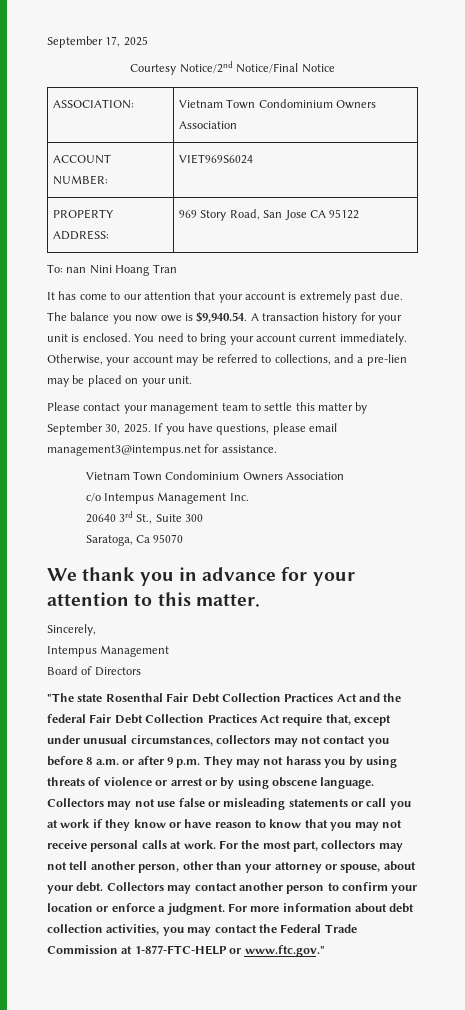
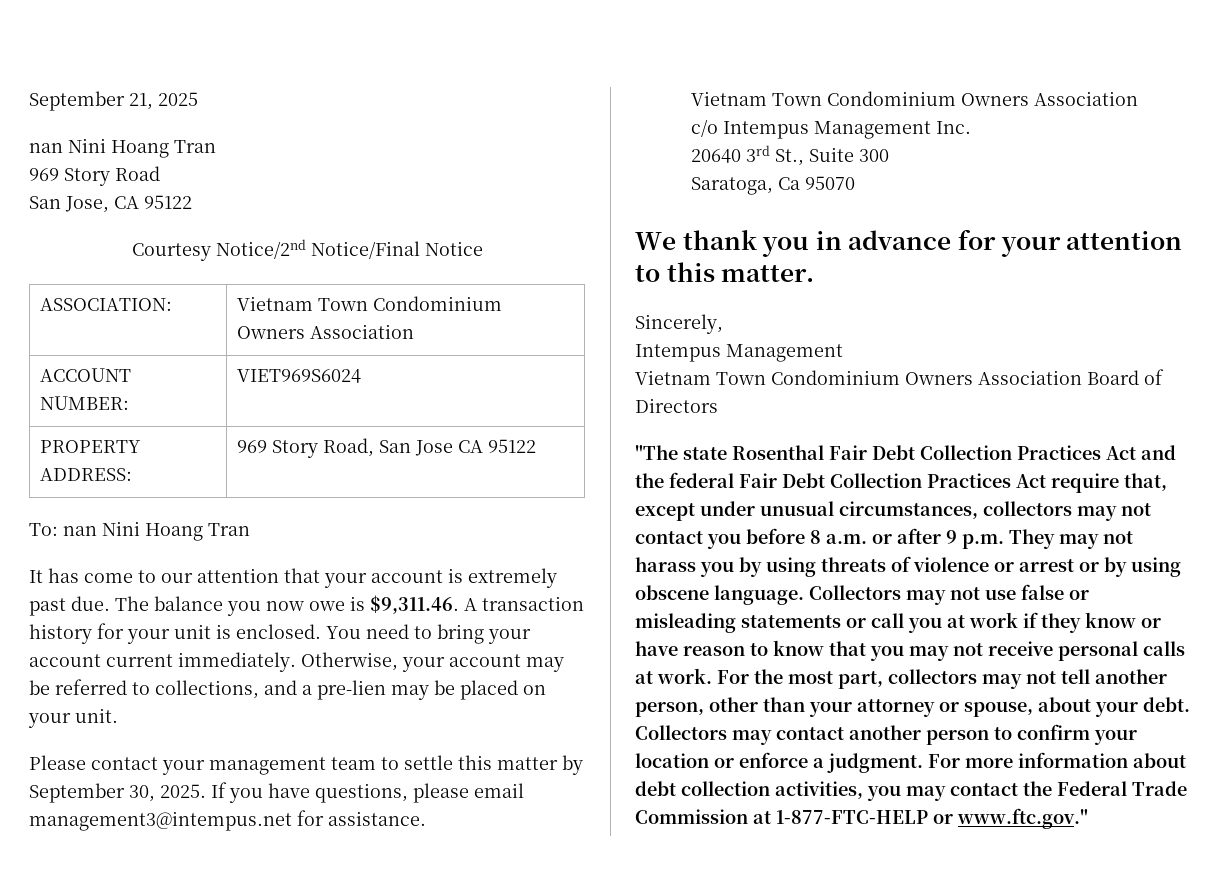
[47,36,121,48] September 17, -> [29,91,153,111] September 21,
(148, 41) none -> [29,138,216,158] [29,166,160,186] [29,195,192,213] // nan Nini Hoang Tran // 969 Story Road // San Jose, CA 95122
[196,311,248,323] $9,940.54. -> [370,595,459,614] $9,311.46.
(170, 651) none -> [635,370,1082,385] Vietnam Town Condominium Owners Association

